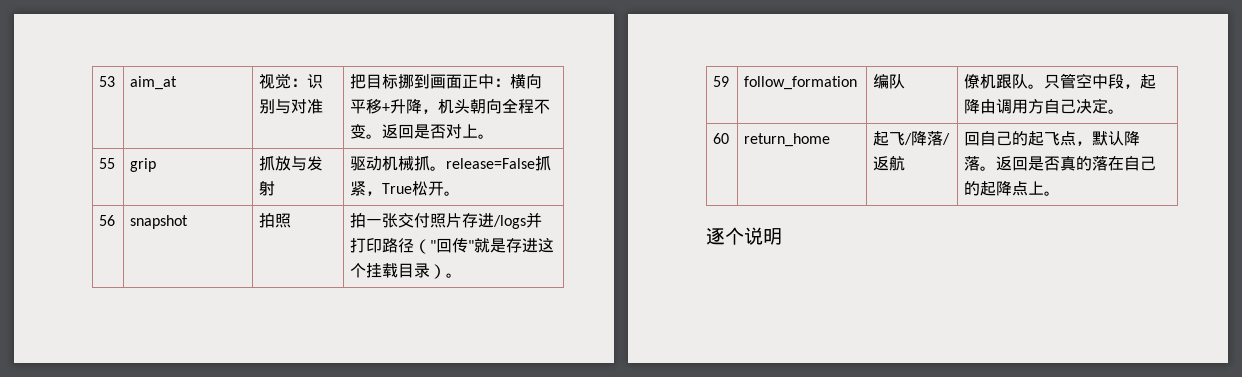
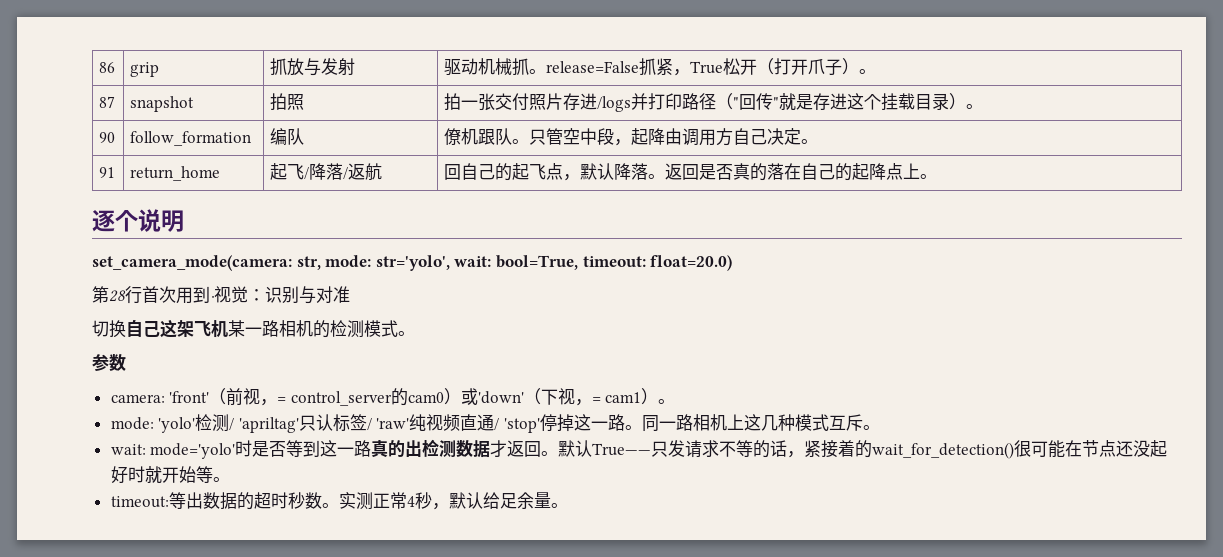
[99,76,116,87] [130,76,178,90] [259,73,324,89] [259,99,324,114] [350,74,543,89] [350,98,551,114] [350,124,495,139] [99,158,116,169] 53 | aim_at | 视觉：识别与对准 | 把目标挪到画面正中：横向平移+升降，机头朝向全程不变。返回是否对上。 // 55 -> [98,62,115,73] 86
[444,191,461,196] [99,215,116,226] 。 // 56 -> [756,58,876,76] [98,96,115,108] （打开爪子）。 // 87
[713,76,730,87] 59 -> [98,132,115,143] 90
[713,133,730,144] 60 -> [98,167,115,178] 91
(782, 236) none -> [92,255,733,271] [92,286,350,304] [92,319,415,338] [92,354,126,371] [110,388,676,406] [110,414,881,433] [110,439,1168,459] [110,466,230,484] [110,492,568,510] // set_camera_mode(camera: str, mode: str='yolo', wait: bool=True, timeout: float=20.0) // 第28行首次用到·视觉：识别与对准 // 切换自己这架飞机某一路相机的检测模式。 // 参数 // camera: 'front'（前视，= control_server的cam0）或'down'（下视，= cam1）。 // mode: 'yolo'检测/ 'apriltag'只认标签/ 'raw'纯视频直通/ 'stop'停掉这一路。同一路相机上这几种模式互斥。 // wait: mode='yolo'时是否等到这一路真的出检测数据才返回。默认True——只发请求不等的话，紧接着的wait_for_detection()很可能在节点还没起好时就开始等。 // timeout:等出数据的超时秒数。实测正常4秒，默认给足余量。

